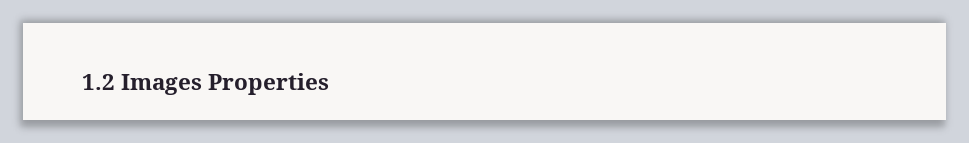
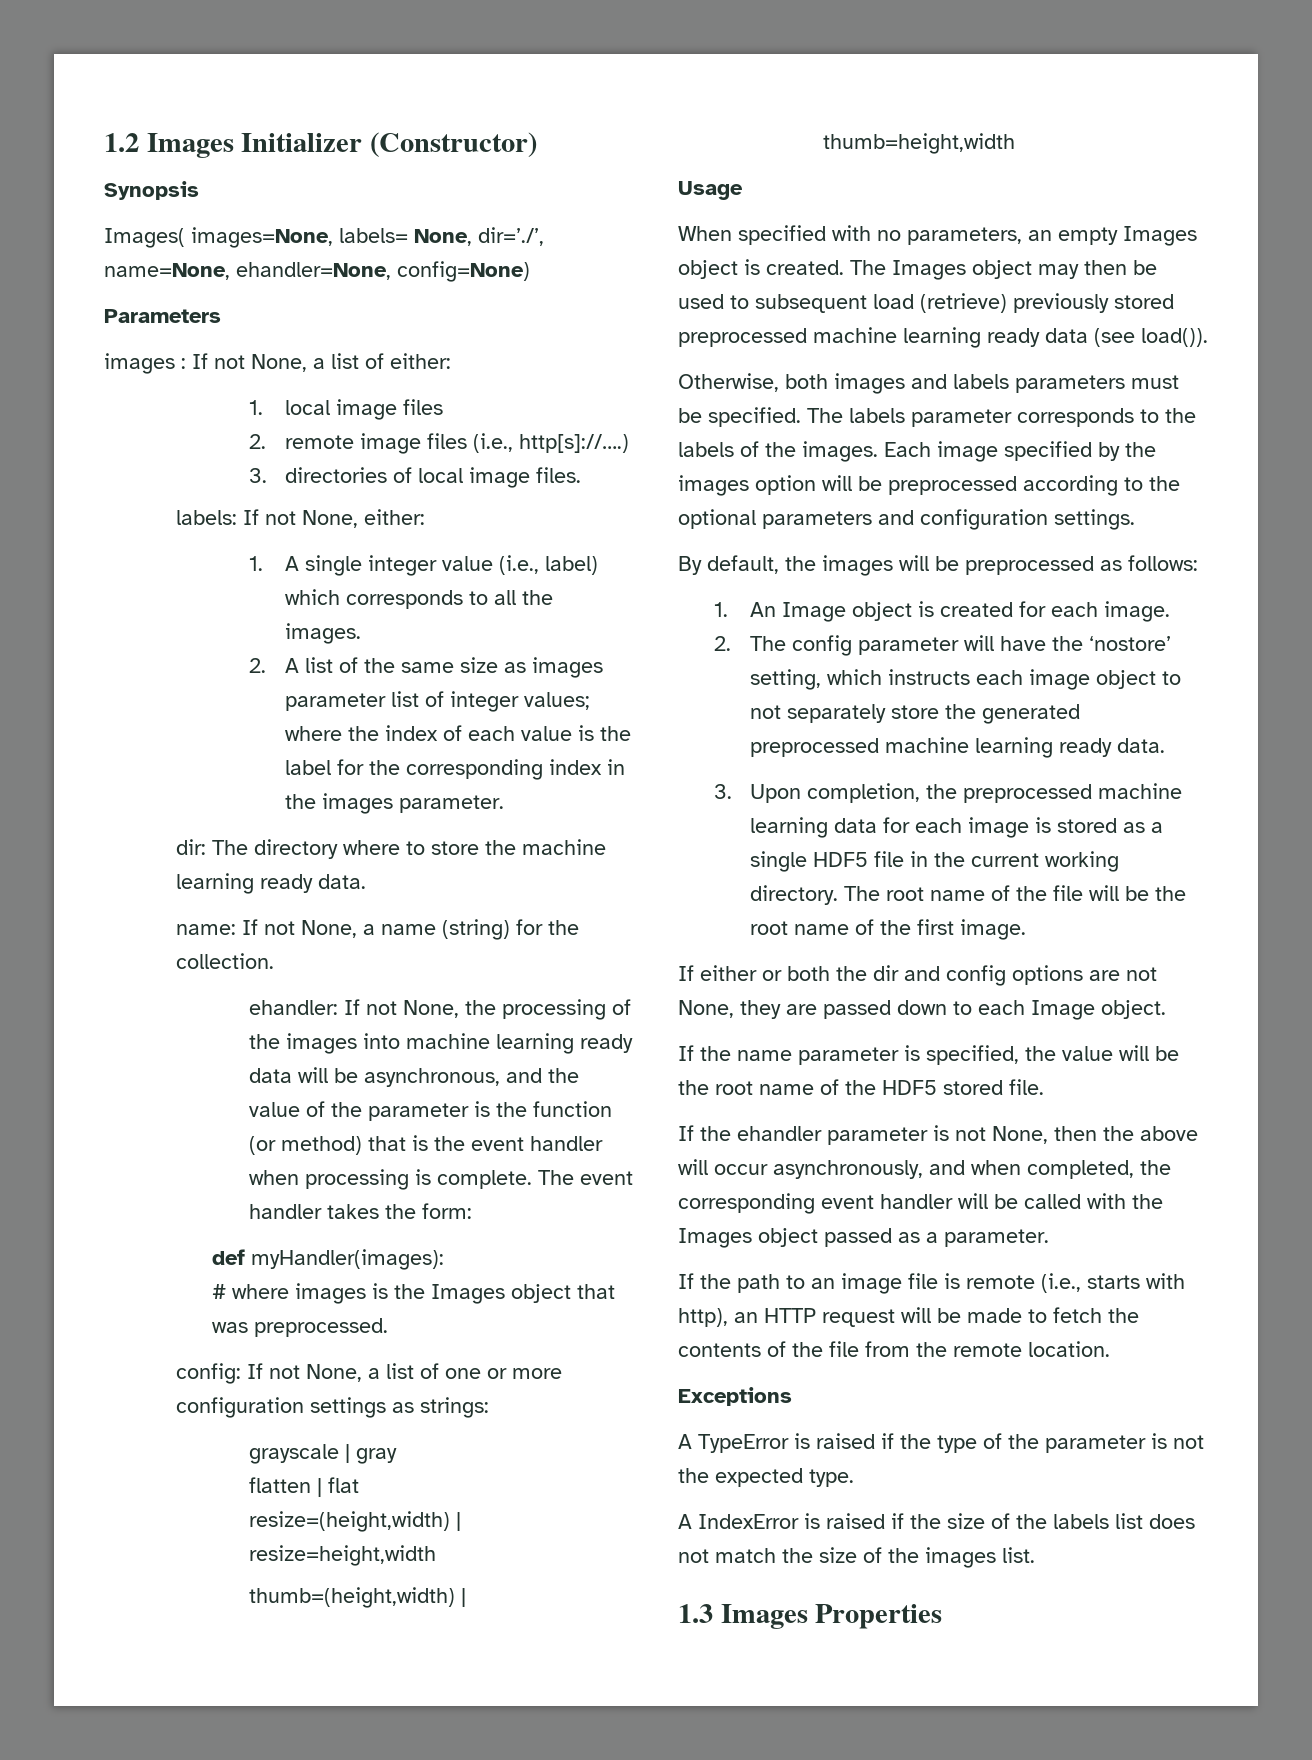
(203, 84) none -> [241,132,538,157] [104,181,199,200] [104,227,544,248] [104,261,530,282] [104,309,221,323] [104,353,451,374] [248,399,443,420] [248,433,629,454] [248,467,581,488] [176,509,426,528] [248,555,598,576] [284,589,553,609] [284,623,361,644] [248,657,603,678] [284,691,590,712] [284,725,631,741] [284,759,625,780] [284,793,504,814] [176,839,607,859] [176,873,367,894] [176,919,580,940] [176,953,275,969] [248,999,631,1020] [248,1033,633,1054] [248,1067,579,1087] [248,1101,612,1121] [248,1135,603,1155] [248,1169,633,1190] [248,1203,472,1219] [212,1249,445,1270] [212,1283,616,1304] [212,1318,389,1337] [176,1363,563,1384] [176,1397,490,1418] [248,1444,397,1464] [248,1477,359,1497] [248,1511,461,1532] [248,1545,436,1566] [248,1587,466,1608] [822,133,1015,154] [678,181,743,200] [678,225,1197,246] [678,259,1157,280] [678,293,1174,313] [678,327,1208,348] [678,373,1179,394] [678,407,1196,427] [678,441,1156,462] [678,475,1180,496] [678,509,1135,530] [678,555,1198,576] [714,601,1171,622] [714,635,1172,656] [750,669,1182,690] [750,704,1081,724] [750,737,1166,758] [714,783,1183,803] [750,817,1164,838] [750,851,1120,872] [750,885,1187,905] [750,919,1027,940] [678,965,1157,986] [678,1000,1166,1020] [678,1045,1179,1065] [678,1079,1044,1095] [678,1125,1198,1145] [678,1159,1171,1179] [678,1193,1163,1214] [678,1228,1049,1248] [678,1273,1185,1294] [678,1307,1139,1327] [678,1341,1110,1357] [678,1387,792,1406] [678,1433,1204,1453] [678,1468,854,1487] [678,1513,1195,1529] [678,1547,1035,1568] [678,1604,808,1629] Initializer (Constructor) // Synopsis // Images( images=None, labels= None, dir=’./’, name=None, ehandler=None, config=None) // Parameters // images : If not None, a list of either: // 1. local image files // 2. remote image files (i.e., http[s]://….) // 3. directories of local image files. // labels: If not None, either: // 1. A single integer value (i.e., label) which corresponds to all the images. // 2. A list of the same size as images parameter list of integer values; where the index of each value is the label for the corresponding index in the images parameter. // dir: The directory where to store the machine learning ready data. // name: If not None, a name (string) for the collection. // ehandler: If not None, the processing of the images into machine learning ready data will be asynchronous, and the value of the parameter is the function (or method) that is the event handler when processing is complete. The event handler takes the form: // def myHandler(images): // # where images is the Images object that was preprocessed. // config: If not None, a list of one or more configuration settings as strings: // grayscale | gray // flatten | flat // resize=(height,width) | resize=height,width // thumb=(height,width) | thumb=height,width // Usage // When specified with no parameters, an empty Images object is created. The Images object may then be used to subsequent load (retrieve) previously stored preprocessed machine learning ready data (see load()). // Otherwise, both images and labels parameters must be specified. The labels parameter corresponds to the labels of the images. Each image specified by the images option will be preprocessed according to the optional parameters and configuration settings. // By default, the images will be preprocessed as follows: // 1. An Image object is created for each image. // 2. The config parameter will have the ‘nostore’ setting, which instructs each image object to not separately store the generated preprocessed machine learning ready data. // 3. Upon completion, the preprocessed machine learning data for each image is stored as a single HDF5 file in the current working directory. The root name of the file will be the root name of the first image. // If either or both the dir and config options are not None, they are passed down to each Image object. // If the name parameter is specified, the value will be the root name of the HDF5 stored file. // If the ehandler parameter is not None, then the above will occur asynchronously, and when completed, the corresponding event handler will be called with the Images object passed as a parameter. // If the path to an image file is remote (i.e., starts with http), an HTTP request will be made to fetch the contents of the file from the remote location. // Exceptions // A TypeError is raised if the type of the parameter is not the expected type. // A IndexError is raised if the size of the labels list does not match the size of the images list. // 1.3 Images

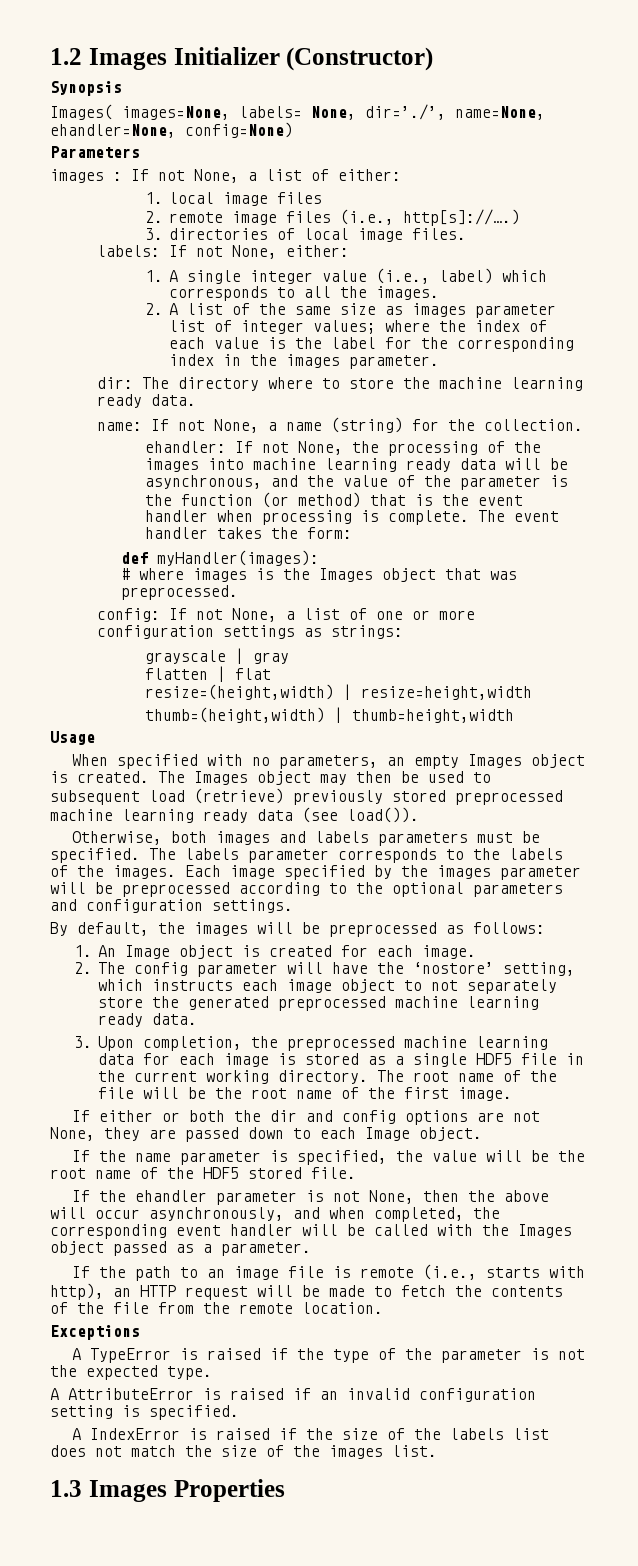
[755,475,816,495] option -> [500,866,581,880] parameter
(854, 1478) none -> [50,1388,536,1402] [50,1405,239,1420] // A AttributeError is raised if an invalid configuration setting is specified.

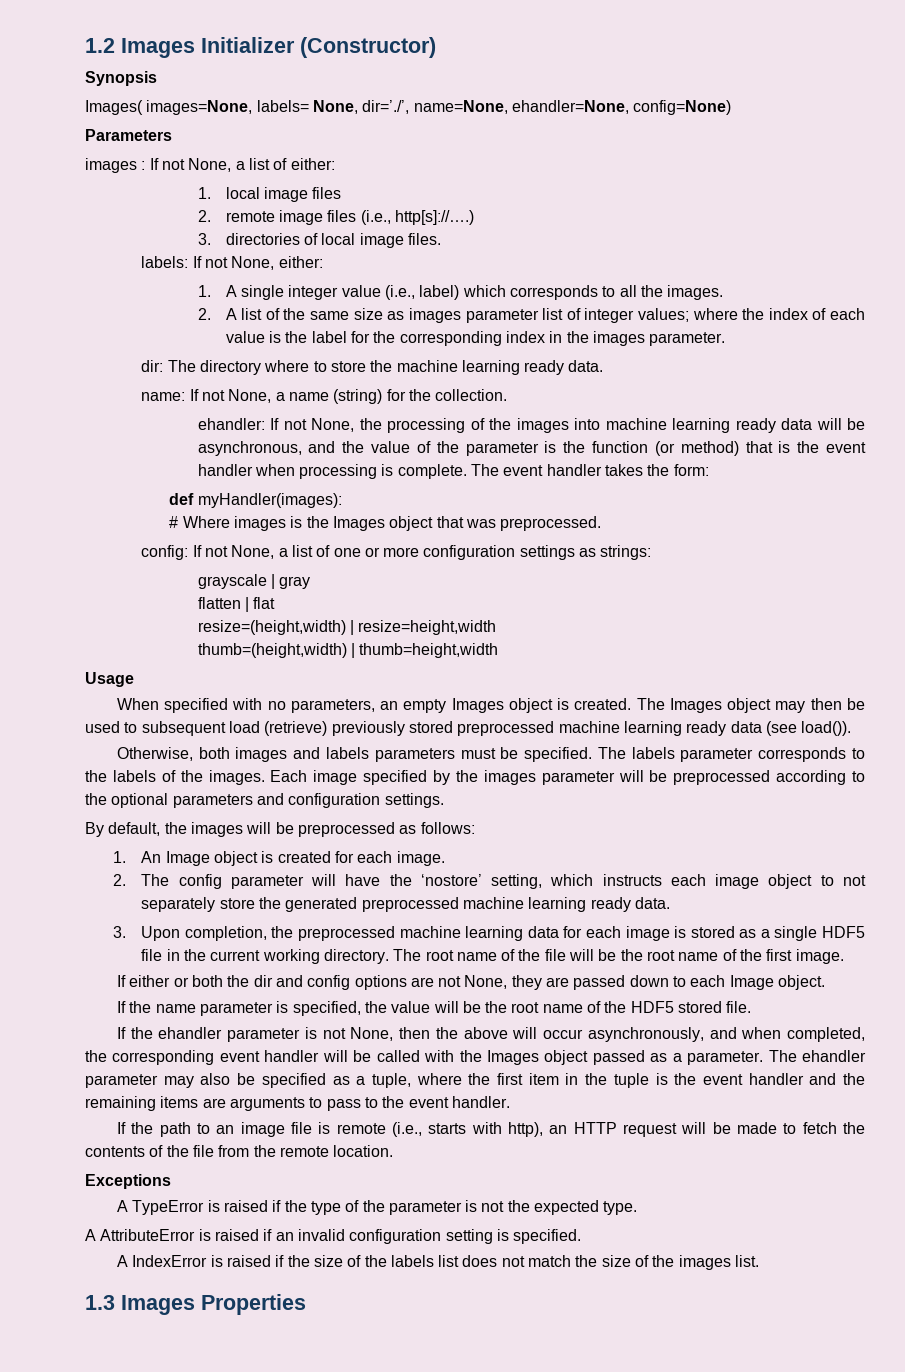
[139,568,185,580] where -> [182,516,230,528] Where
(311, 1249) none -> [768,1050,866,1062] [85,1073,866,1088] [85,1096,510,1111] The ehandler parameter may also be specified as a tuple, where the first item in the tuple is the event handler and the remaining items are arguments to pass to the event handler.

